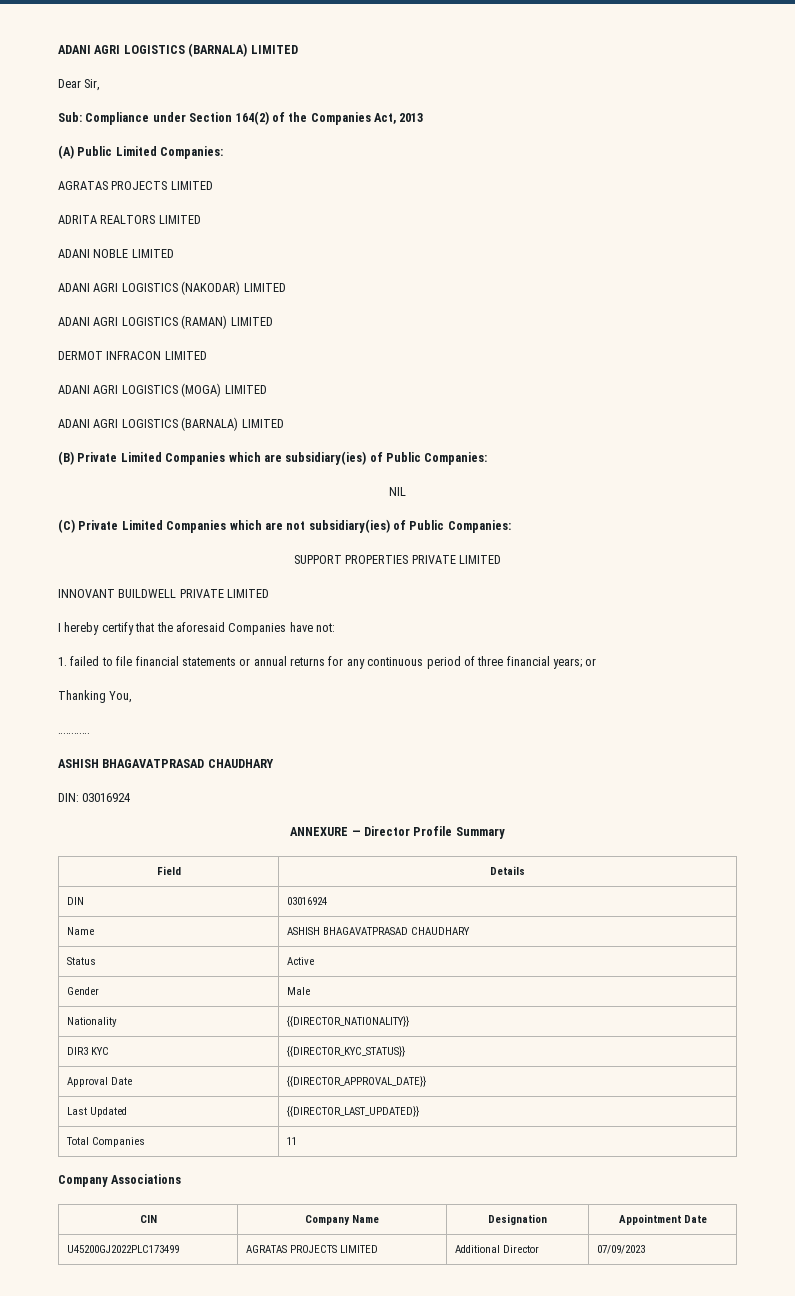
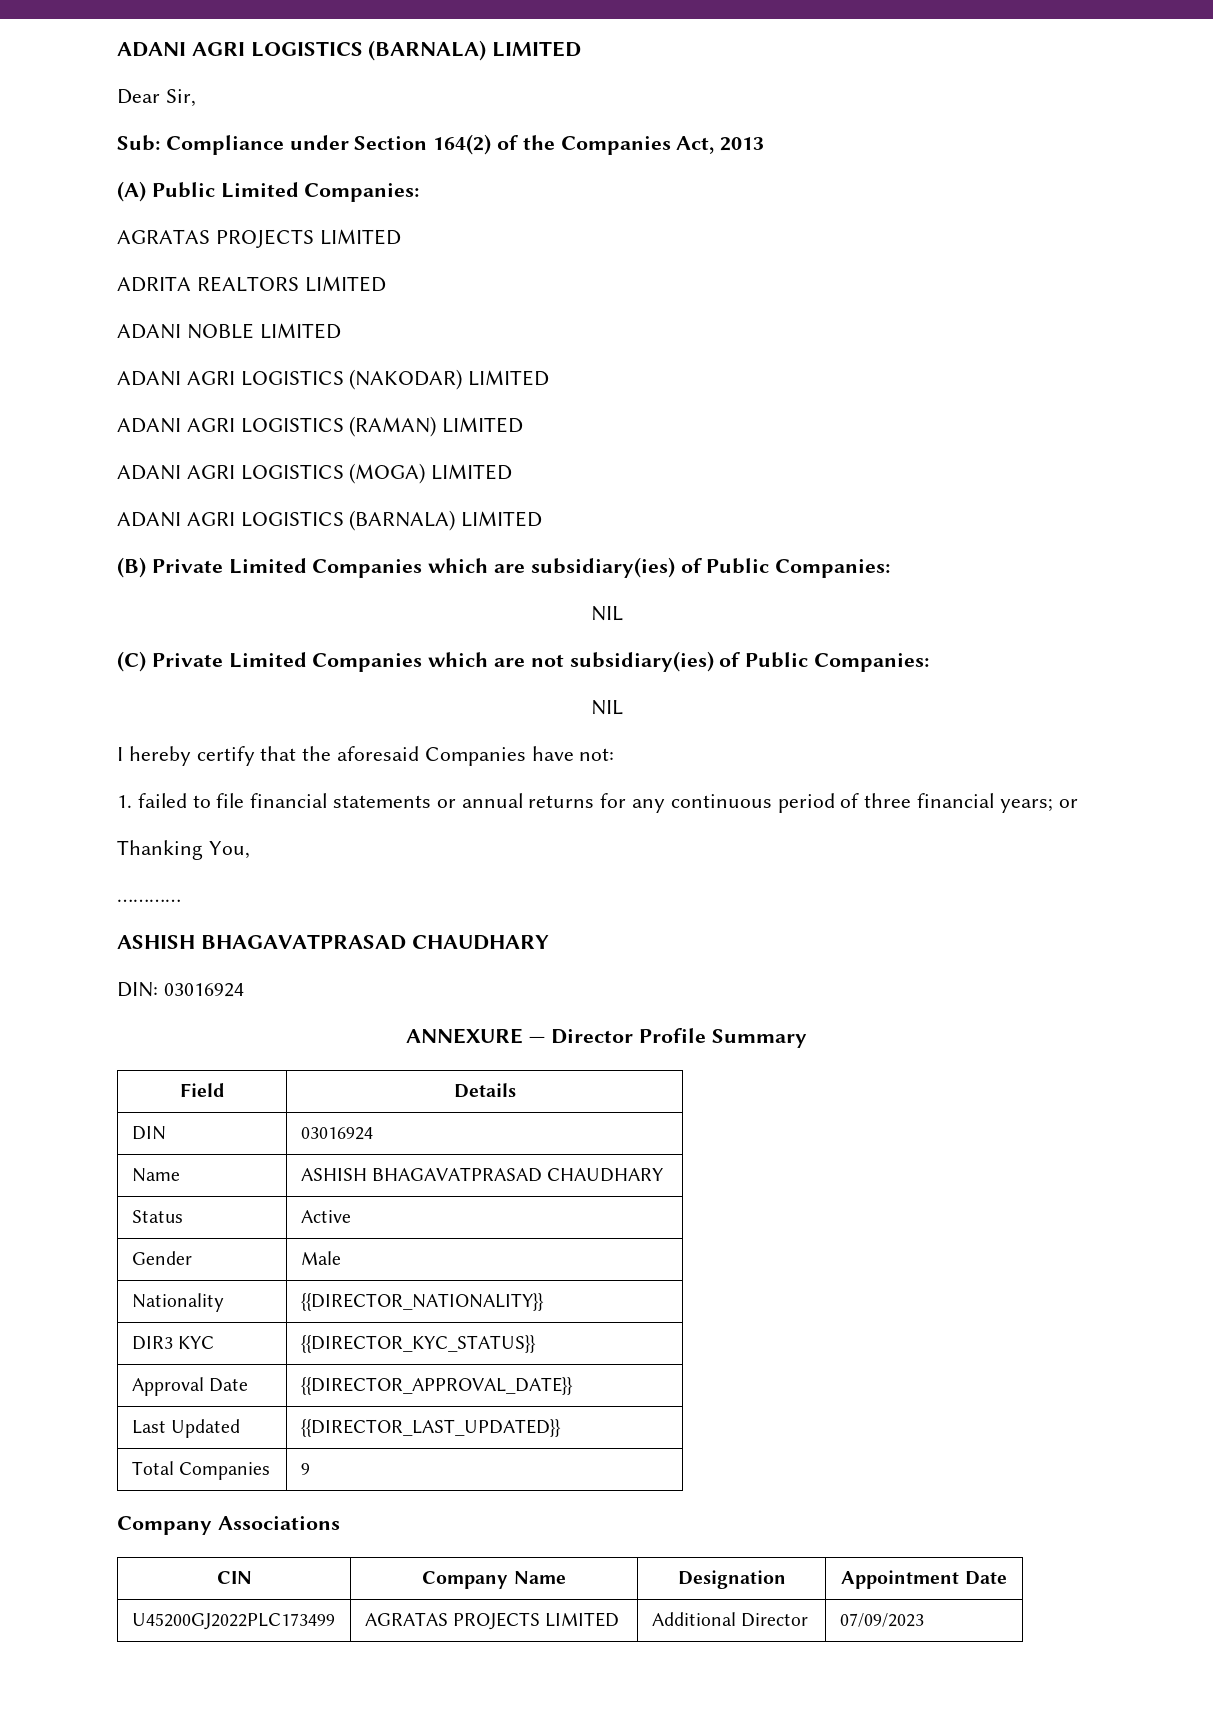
[58,351,207,360] // DERMOT INFRACON LIMITED -> (524, 425) none
[293,555,502,564] [58,589,270,598] SUPPORT PROPERTIES PRIVATE LIMITED // INNOVANT BUILDWELL PRIVATE LIMITED -> [590,700,623,715] NIL
[287,1137,298,1145] 11 -> [300,1463,310,1475] 9

